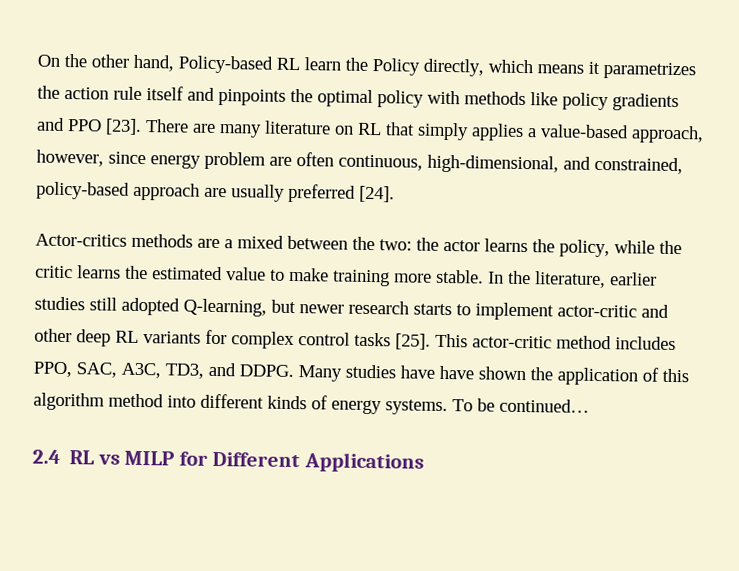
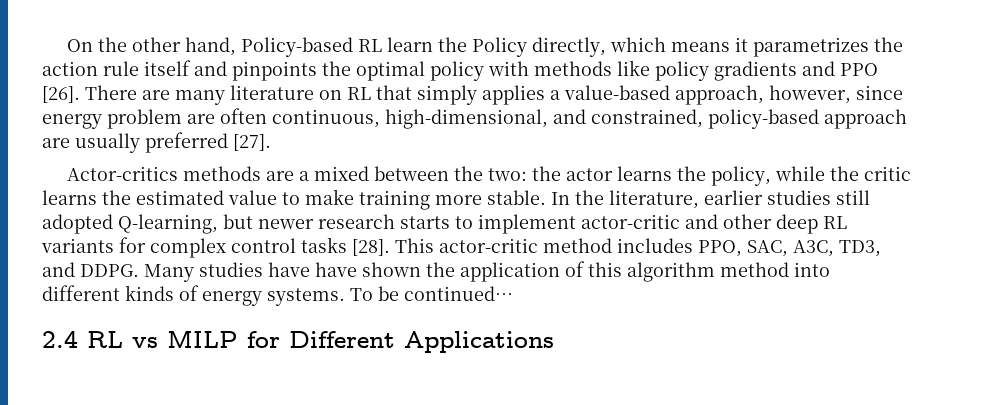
[105,118,142,135] [23]. -> [42,86,80,103] [26].
[359,185,395,203] [24]. -> [233,134,271,151] [27].
[395,333,431,350] [25]. -> [352,239,390,256] [28].

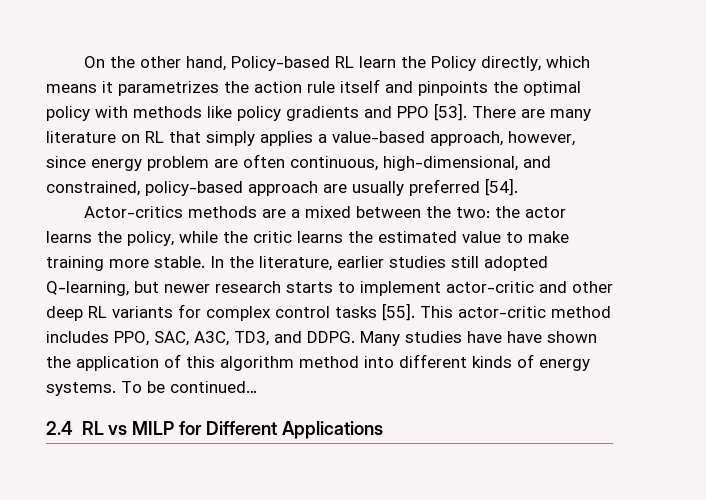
[42,86,80,103] [26]. -> [434,103,467,121] [53].
[233,134,271,151] [27]. -> [485,178,518,196] [54].
[352,239,390,256] [28]. -> [382,303,415,321] [55].

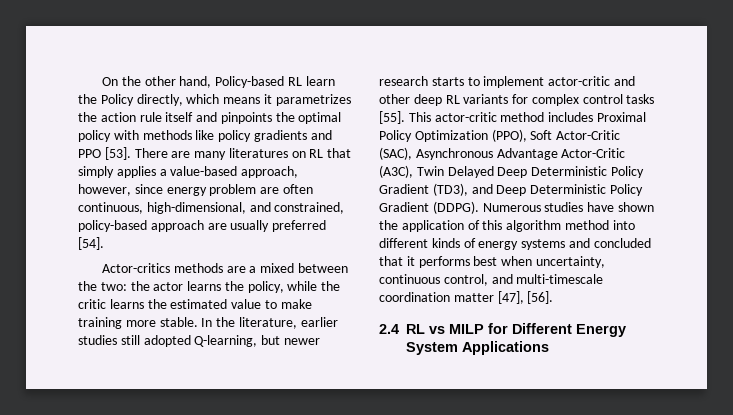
[46,131,116,143] literature -> [228,148,288,158] literatures
[114,331,400,346] PPO, SAC, A3C, TD3, and DDPG. Many -> [596,112,646,122] [379,129,621,142] [379,147,626,160] [379,165,644,178] [379,183,643,196] [379,201,541,214] Proximal Policy Optimization (PPO), Soft Actor-Critic (SAC), Asynchronous Advantage Actor-Critic (A3C), Twin Delayed Deep Deterministic Policy Gradient (TD3), and Deep Deterministic Policy Gradient (DDPG). Numerous
[507,331,542,343] have -> (615, 207) none
[46,381,257,396] systems. To be continued… -> [521,238,651,250] [379,256,605,268] [379,274,604,286] [379,291,554,304] systems and concluded that it performs best when uncertainty, continuous control, and multi-timescale coordination matter [47], [56].
(277, 428) none -> [576,324,626,337] [406,342,458,355] Energy System

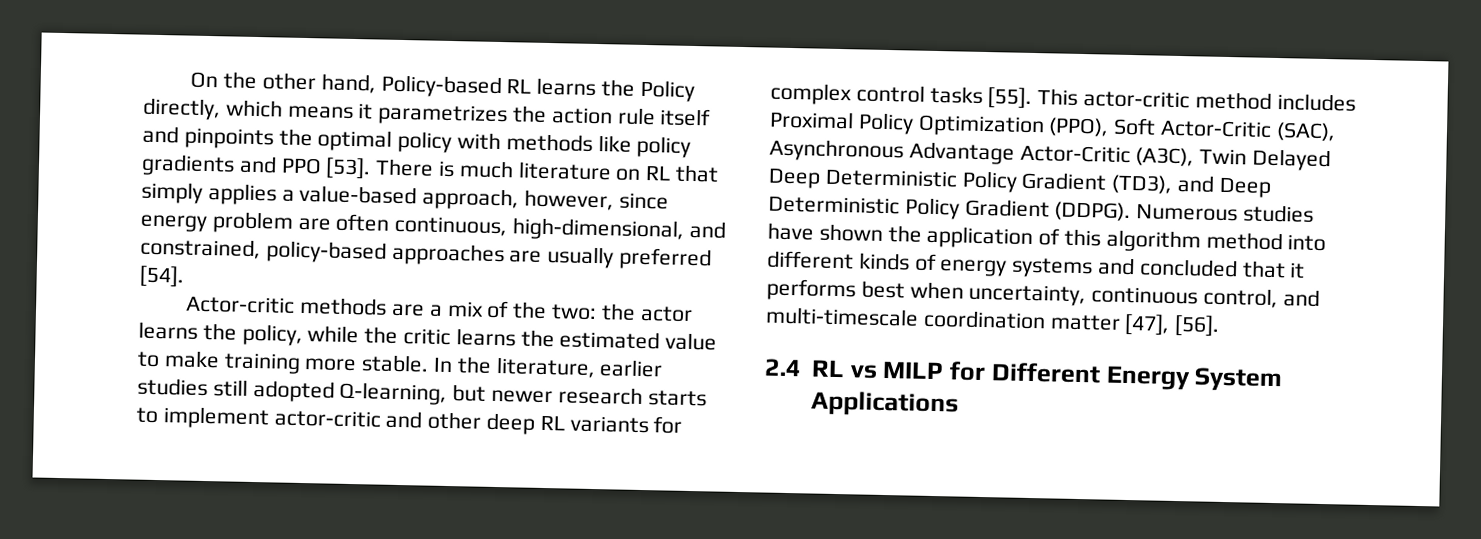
[305,76,335,86] learn -> [536,77,597,96] learns
[171,148,288,160] are many literatures -> [438,160,612,181] is much literature
[150,220,204,232] approach -> [391,242,505,267] approaches
[102,263,171,273] Actor-critics -> [186,295,296,314] Actor-critic
[260,263,348,273] mixed between -> [446,300,510,319] mix of

